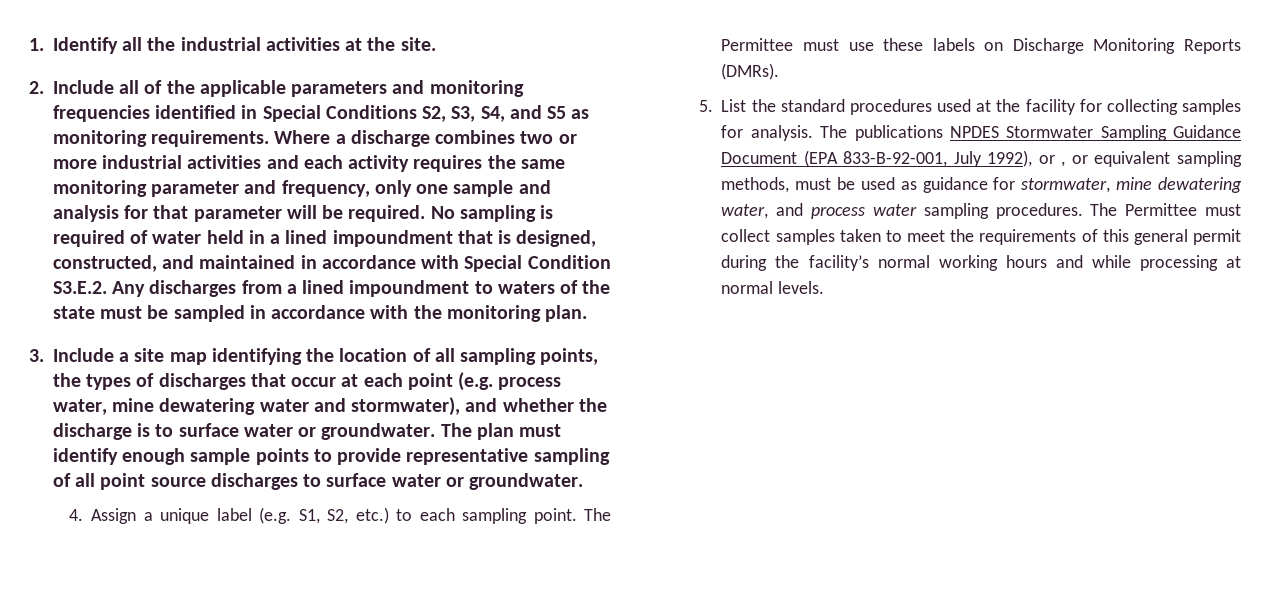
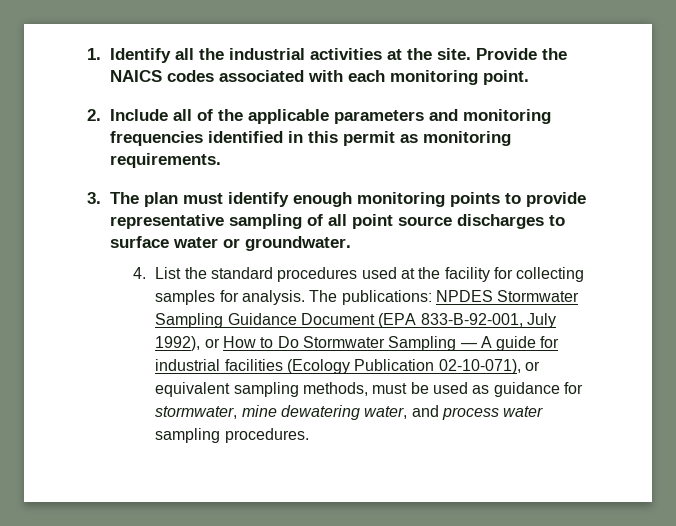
(436, 44) none -> [475,48,567,60] [109,70,529,85] Provide the NAICS codes associated with each monitoring point.
[262,105,590,122] [52,130,577,147] [52,155,565,172] [52,180,551,197] [52,205,554,222] [52,230,597,247] [52,255,611,272] [52,280,611,297] [52,305,588,322] [29,348,599,365] [52,372,562,391] [52,397,607,416] [52,423,436,440] Special Conditions S2, S3, S4, and S5 as monitoring requirements. Where a discharge combines two or more industrial activities and each activity requires the same monitoring parameter and frequency, only one sample and analysis for that parameter will be required. No sampling is required of water held in a lined impoundment that is designed, constructed, and maintained in accordance with Special Condition S3.E.2. Any discharges from a lined impoundment to waters of the state must be sampled in accordance with the monitoring plan. // 3. Include a site map identifying the location of all sampling points, the types of discharges that occur at each point (e.g. process water, mine dewatering water and stormwater), and whether the discharge is to surface water or groundwater. -> [307,131,511,146] [109,153,221,168] [87,192,101,204] this permit as monitoring requirements. // 3.
[190,448,251,465] sample -> [356,192,445,207] monitoring
[91,507,611,524] [721,38,1241,54] [721,63,780,80] [698,100,713,112] Assign a unique label (e.g. S1, S2, etc.) to each sampling point. The Permittee must use these labels on Discharge Monitoring Reports (DMRs). // 5. -> (146, 273) none
[854,125,943,141] publications -> [341,290,432,305] publications:
[1061,161,1066,167] , -> [222,336,560,351] [155,359,521,374] How to Do Stormwater Sampling — A guide for industrial facilities (Ecology Publication 02-10-071),
[1090,203,1241,216] [721,229,1241,245] [721,255,1241,271] [721,281,825,294] The Permittee must collect samples taken to meet the requirements of this general permit during the facility’s normal working hours and while processing at normal levels. -> (309, 435) none

